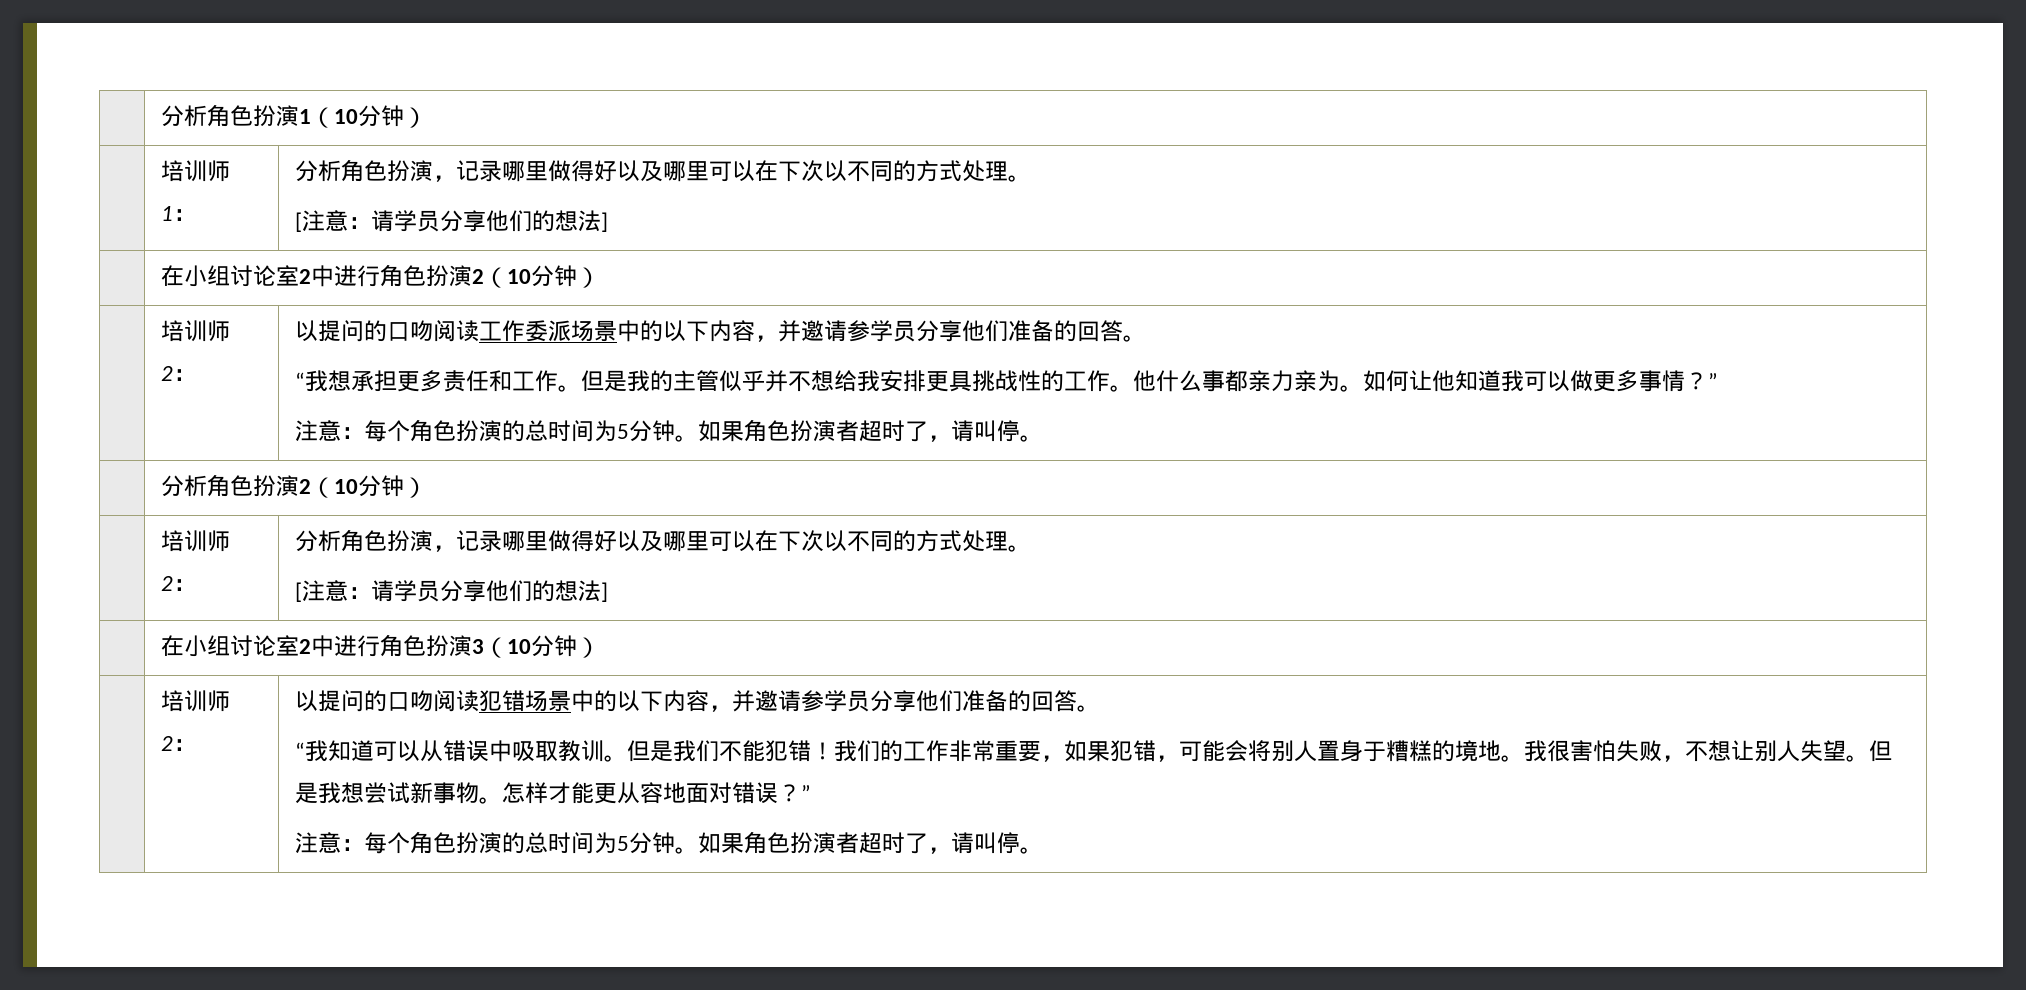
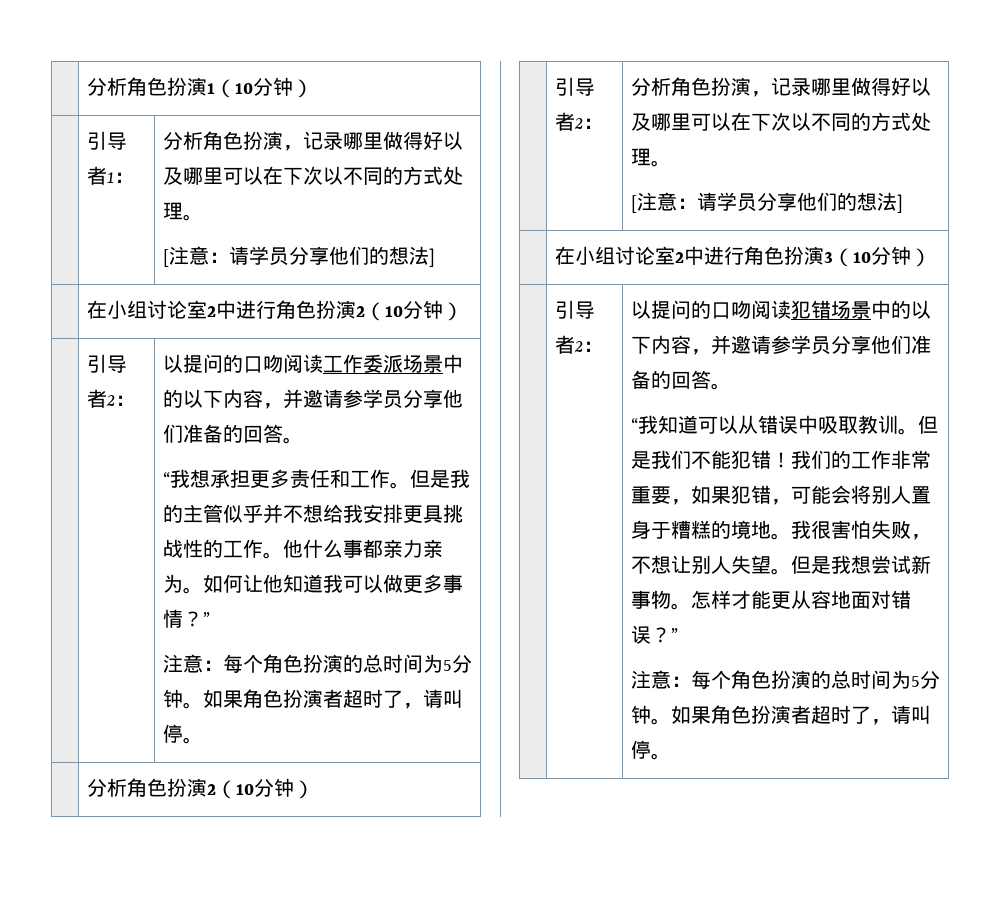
[161,160,231,182] 培训师 -> [86,131,127,150] [86,166,107,185] 引导者
[161,320,231,342] 培训师 -> [86,354,127,373] [86,389,107,408] 引导者
[161,530,231,552] 培训师 -> [554,77,595,96] [554,112,575,131] 引导者
[161,690,231,712] 培训师 -> [554,300,595,319] [554,335,575,354] 引导者

